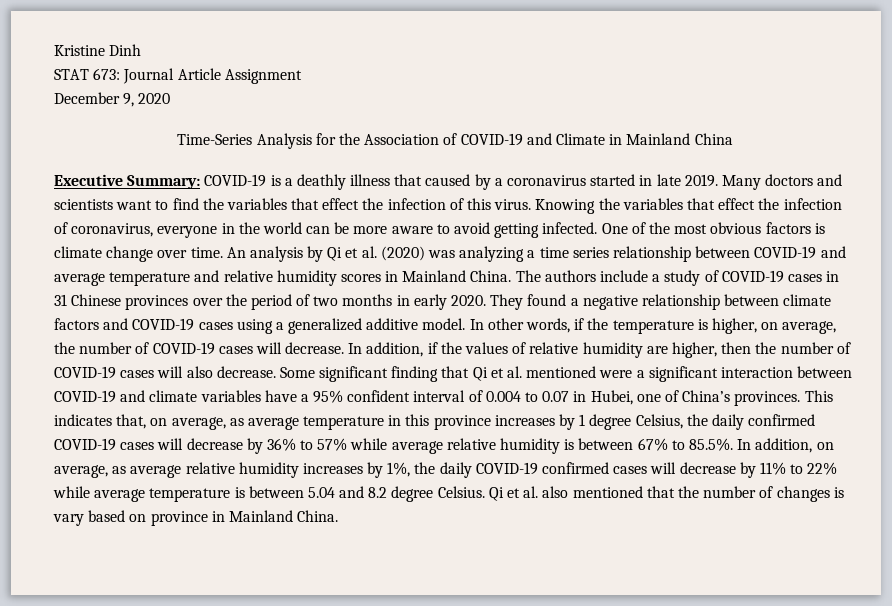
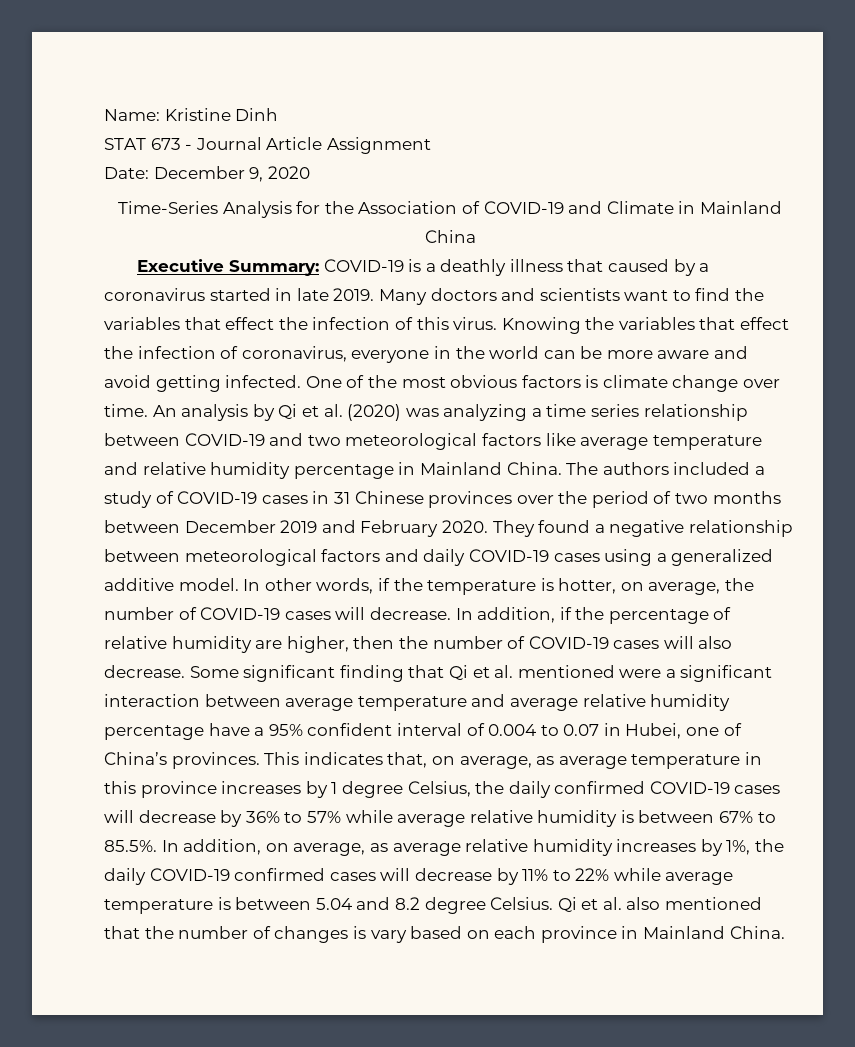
(54, 50) none -> [104,109,160,121] Name:
[93,68,121,80] 673: -> [150,138,193,150] 673 -
(302, 76) none -> [104,167,149,179] Date:
[436,224,450,234] to -> [714,346,749,359] and
(846, 252) none -> [307,433,576,450] two meteorological factors like
[340,274,381,282] scores -> [293,464,394,479] percentage
[600,270,649,282] include -> [673,462,751,475] included
[396,294,447,310] in early -> [104,520,439,537] between December 2019 and February
[783,294,832,306] climate -> [184,549,317,566] meteorological
(129, 324) none -> [423,549,466,566] daily
[711,318,757,334] higher, -> [558,578,617,594] hotter,
[465,342,509,354] values -> [608,609,709,624] percentage
[54,390,261,403] COVID-19 and climate variables -> [285,694,731,711] [104,725,204,740] average temperature and average relative humidity percentage
(147, 518) none -> [494,926,537,939] each

